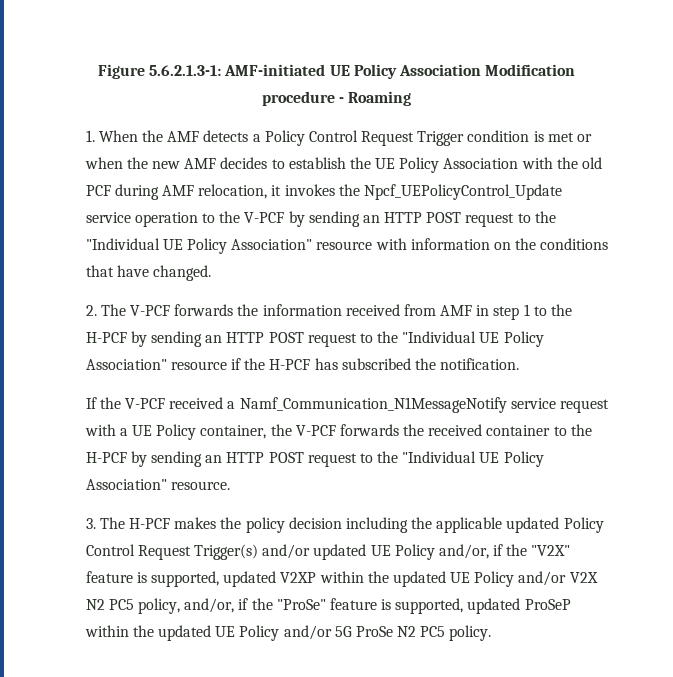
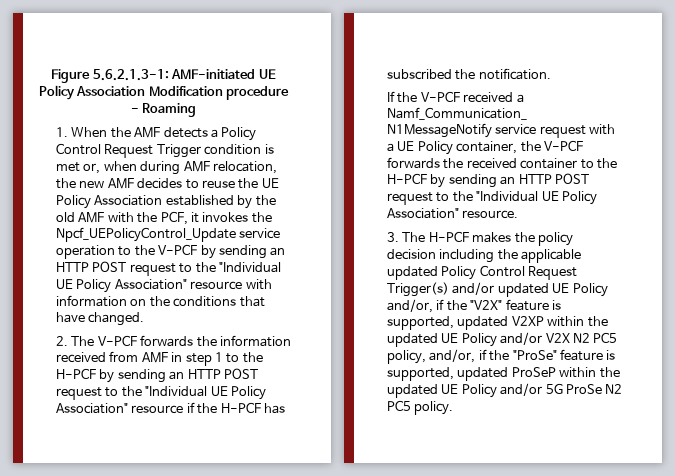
[577,134,593,142] [84,157,123,169] or when -> [83,161,277,175] or, when during AMF relocation,
[288,157,346,169] establish -> [201,180,235,188] reuse
[521,157,603,169] [85,184,268,200] with the old PCF during AMF relocation, -> [165,195,276,209] [56,211,188,225] established by the old AMF with the PCF,

